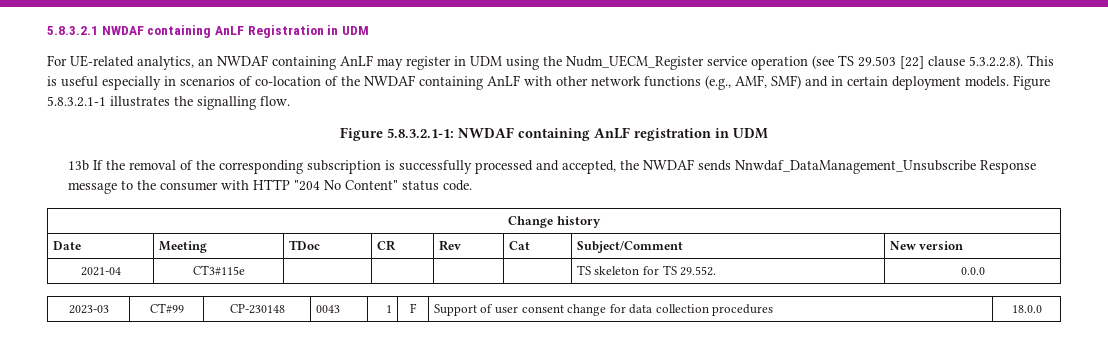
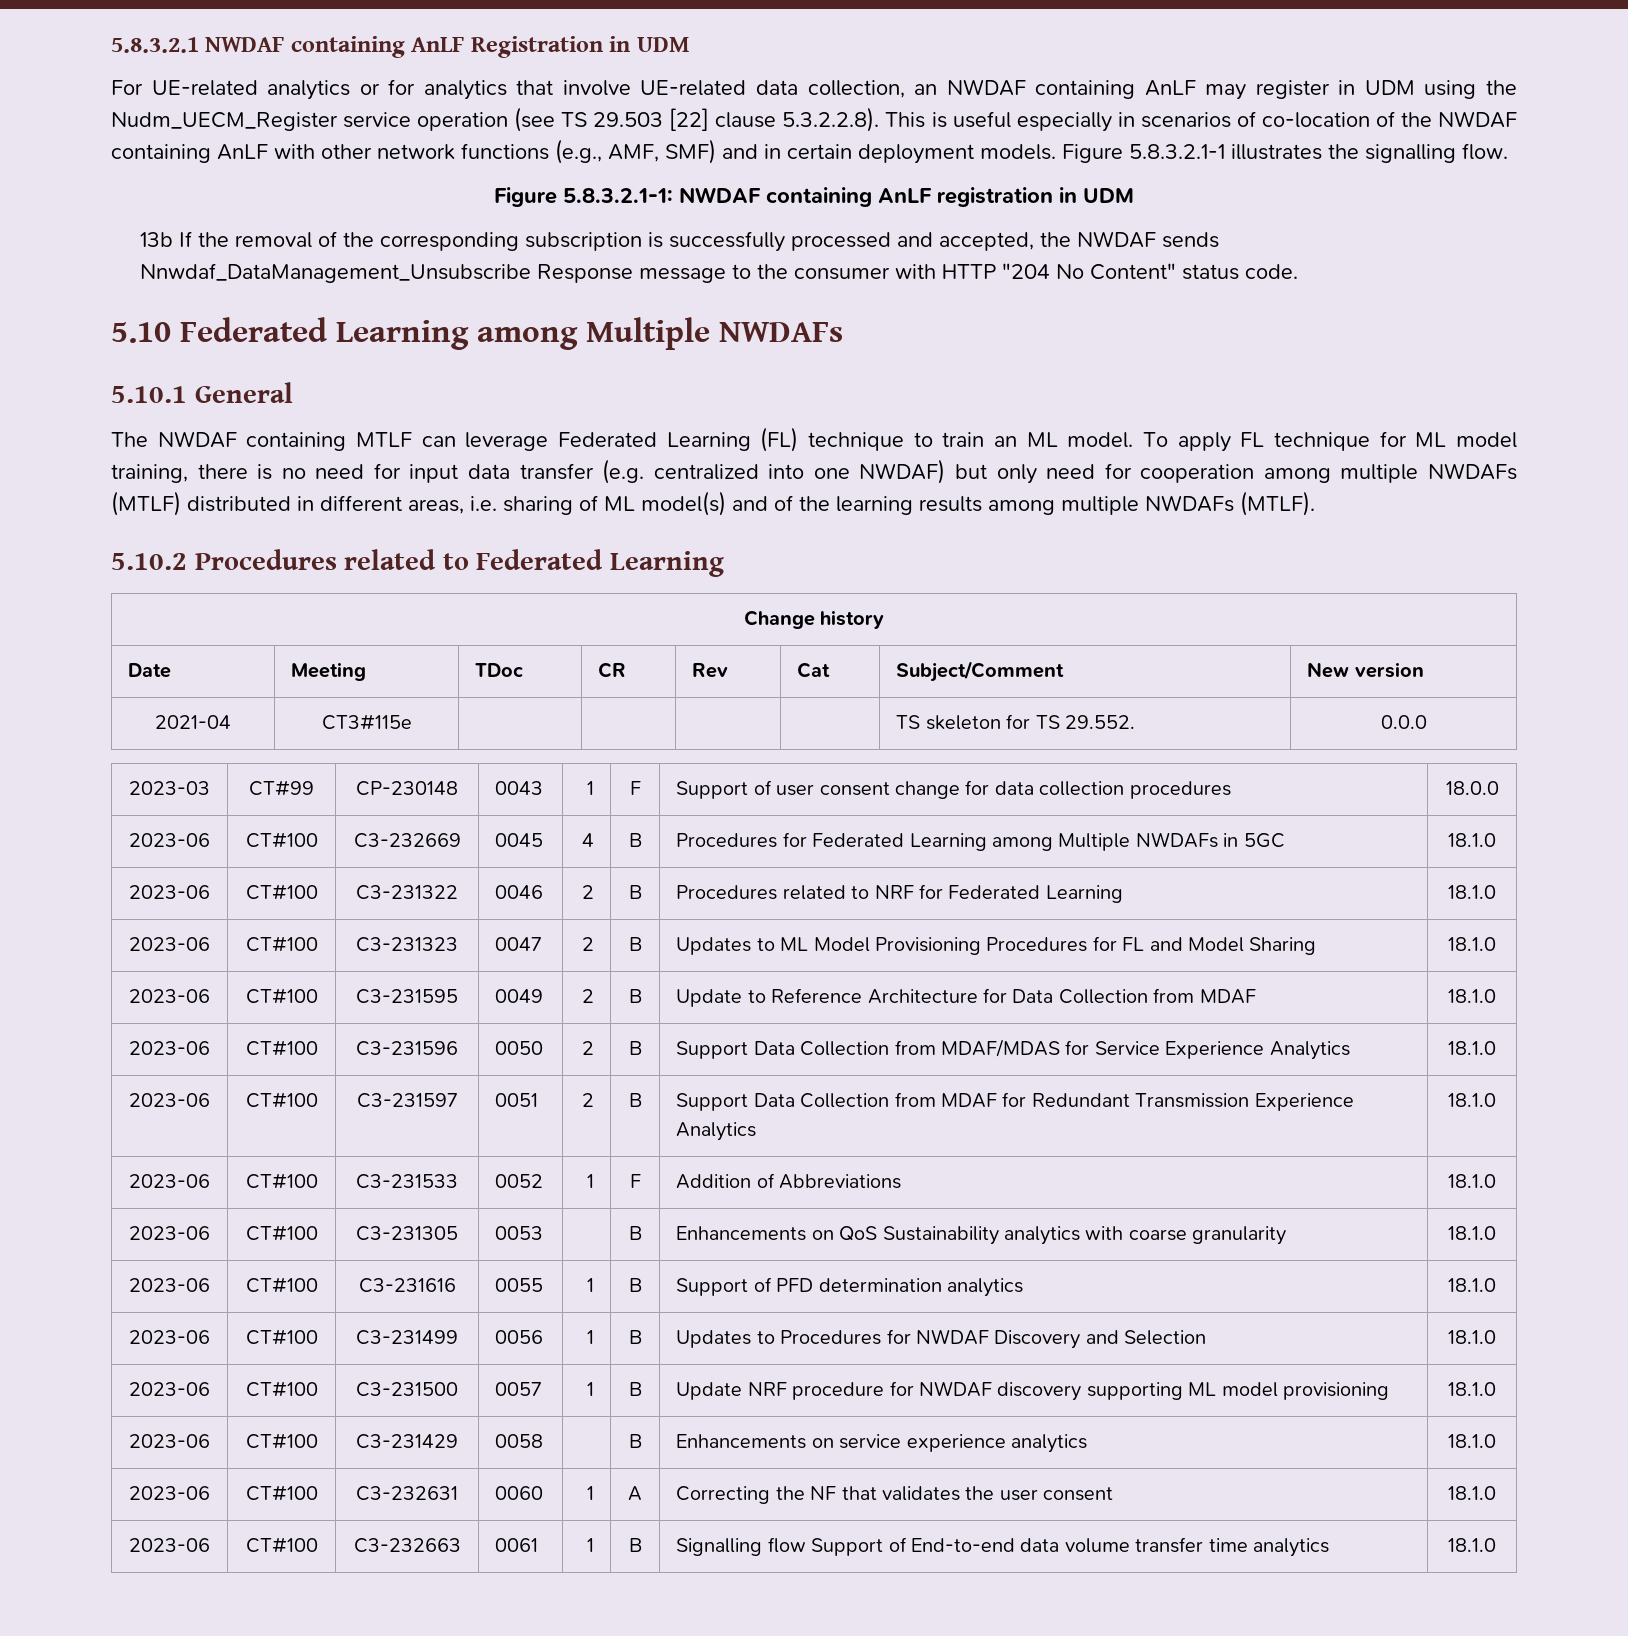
[137,56,194,70] analytics, -> [267,79,905,100] analytics or for analytics that involve UE-related data collection,
(472, 185) none -> [111,317,843,350] [111,382,293,403] [111,427,1518,452] [111,459,1518,484] [111,491,1315,516] [111,549,724,577] // 5.10 Federated Learning among Multiple NWDAFs // 5.10.1 General // The NWDAF containing MTLF can leverage Federated Learning (FL) technique to train an ML model. To apply FL technique for ML model training, there is no need for input data transfer (e.g. centralized into one NWDAF) but only need for cooperation among multiple NWDAFs (MTLF) distributed in different areas, i.e. sharing of ML model(s) and of the learning results among multiple NWDAFs (MTLF). // 5.10.2 Procedures related to Federated Learning
(1042, 309) none -> [129,833,210,847] [245,832,318,848] [353,833,461,848] [495,833,544,847] [581,833,594,847] [628,833,642,847] [676,832,1285,851] [1448,833,1496,847] [129,885,210,899] [245,884,318,900] [356,885,458,900] [495,885,544,899] [581,885,594,899] [628,885,642,899] [676,884,1123,903] [1448,885,1496,899] [129,937,210,951] [245,936,318,952] [356,937,458,952] [495,937,543,951] [581,937,594,951] [628,937,642,951] [676,936,1317,955] [1448,937,1496,951] [129,989,210,1003] [245,988,318,1004] [356,989,458,1004] [495,989,544,1003] [581,989,594,1003] [628,989,642,1003] [676,988,1256,1007] [1448,989,1496,1003] [129,1041,210,1055] [245,1040,318,1056] [356,1041,458,1056] [495,1041,544,1055] [581,1041,594,1055] [628,1041,642,1055] [676,1039,1350,1060] [1448,1041,1496,1055] [129,1093,210,1107] [245,1092,318,1108] [356,1093,458,1108] [495,1093,539,1107] [581,1093,594,1107] [628,1093,642,1107] [676,1092,1354,1111] [676,1122,757,1141] [1448,1093,1496,1107] [129,1174,210,1188] [245,1173,318,1189] [356,1174,458,1189] [495,1174,544,1188] [586,1174,594,1188] [629,1174,641,1188] [676,1173,902,1189] [1448,1174,1496,1188] [129,1226,210,1240] [245,1225,318,1241] [356,1226,458,1241] [495,1226,544,1240] [628,1226,642,1240] [676,1226,1287,1245] [1448,1226,1496,1240] [129,1278,210,1292] [245,1277,318,1293] [358,1278,456,1293] [495,1278,544,1292] [586,1278,594,1292] [628,1278,642,1292] [676,1277,1024,1297] [1448,1278,1496,1292] [129,1330,210,1344] [245,1329,318,1345] [356,1330,458,1345] [495,1330,544,1344] [586,1330,594,1344] [628,1330,642,1344] [676,1329,1207,1349] [1448,1330,1496,1344] [129,1382,210,1396] [245,1381,318,1397] [356,1382,458,1397] [495,1382,543,1396] [586,1382,594,1396] [628,1382,642,1396] [676,1381,1390,1401] [1448,1382,1496,1396] [129,1434,210,1448] [245,1433,318,1449] [356,1434,458,1449] [495,1434,544,1448] [628,1434,642,1448] [676,1434,1088,1453] [1448,1434,1496,1448] [129,1486,210,1500] [245,1485,318,1501] [356,1486,458,1501] [495,1486,544,1500] [586,1486,594,1500] [628,1486,642,1501] [676,1486,1114,1504] [1448,1486,1496,1500] [129,1538,210,1552] [245,1537,318,1553] [353,1538,461,1553] [495,1538,539,1552] [586,1538,594,1552] [628,1538,642,1552] [676,1537,1330,1557] [1448,1538,1496,1552] // 2023-06 | CT#100 | C3-232669 | 0045 | 4 | B | Procedures for Federated Learning among Multiple NWDAFs in 5GC | 18.1.0 // 2023-06 | CT#100 | C3-231322 | 0046 | 2 | B | Procedures related to NRF for Federated Learning | 18.1.0 // 2023-06 | CT#100 | C3-231323 | 0047 | 2 | B | Updates to ML Model Provisioning Procedures for FL and Model Sharing | 18.1.0 // 2023-06 | CT#100 | C3-231595 | 0049 | 2 | B | Update to Reference Architecture for Data Collection from MDAF | 18.1.0 // 2023-06 | CT#100 | C3-231596 | 0050 | 2 | B | Support Data Collection from MDAF/MDAS for Service Experience Analytics | 18.1.0 // 2023-06 | CT#100 | C3-231597 | 0051 | 2 | B | Support Data Collection from MDAF for Redundant Transmission Experience Analytics | 18.1.0 // 2023-06 | CT#100 | C3-231533 | 0052 | 1 | F | Addition of Abbreviations | 18.1.0 // 2023-06 | CT#100 | C3-231305 | 0053 | | B | Enhancements on QoS Sustainability analytics with coarse granularity | 18.1.0 // 2023-06 | CT#100 | C3-231616 | 0055 | 1 | B | Support of PFD determination analytics | 18.1.0 // 2023-06 | CT#100 | C3-231499 | 0056 | 1 | B | Updates to Procedures for NWDAF Discovery and Selection | 18.1.0 // 2023-06 | CT#100 | C3-231500 | 0057 | 1 | B | Update NRF procedure for NWDAF discovery supporting ML model provisioning | 18.1.0 // 2023-06 | CT#100 | C3-231429 | 0058 | | B | Enhancements on service experience analytics | 18.1.0 // 2023-06 | CT#100 | C3-232631 | 0060 | 1 | A | Correcting the NF that validates the user consent | 18.1.0 // 2023-06 | CT#100 | C3-232663 | 0061 | 1 | B | Signalling flow Support of End-to-end data volume transfer time analytics | 18.1.0

